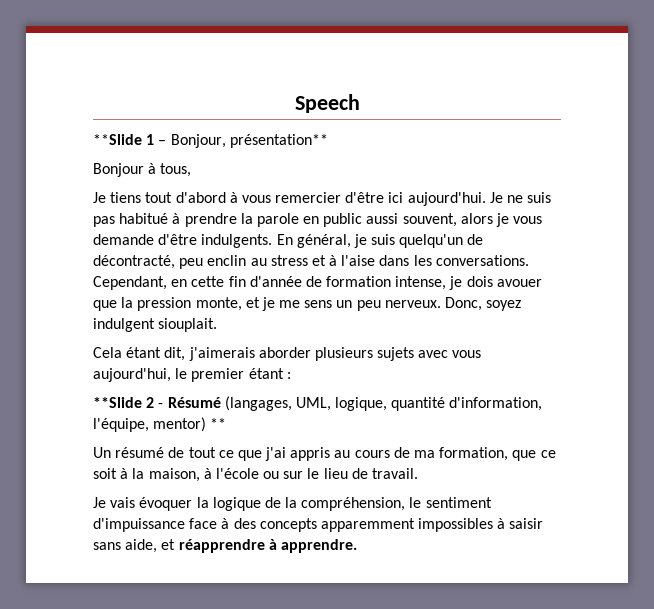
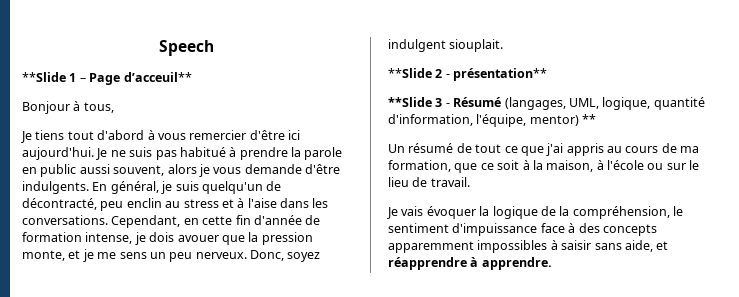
[170,134,328,148] Bonjour, présentation** -> [89,72,192,85] Page d’acceuil**
[93,347,482,361] [93,368,291,382] [93,397,155,408] Cela étant dit, j'aimerais aborder plusieurs sujets avec vous aujourd'hui, le premier étant : // **Slide 2 -> [388,68,548,81] [388,97,443,107] **Slide 2 - présentation** // **Slide 3

